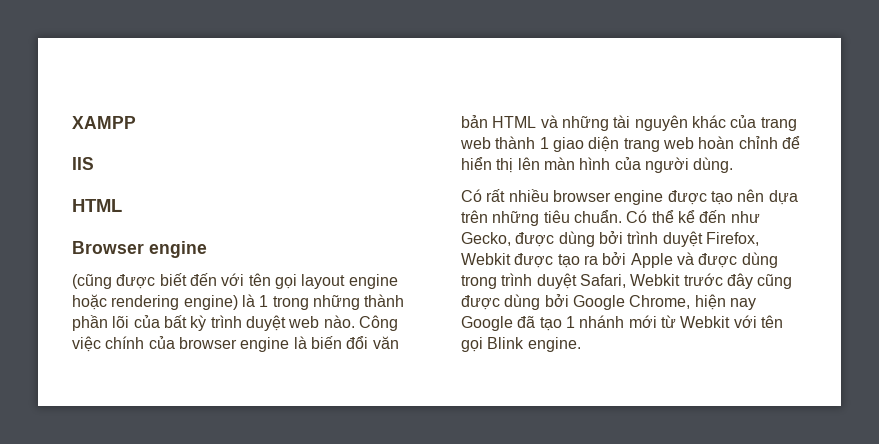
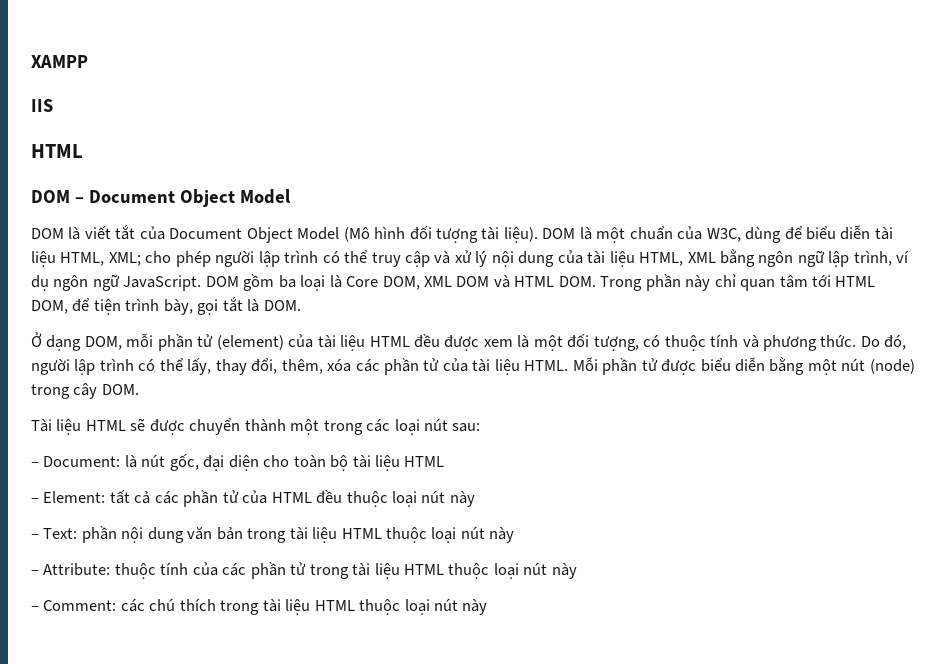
[72,241,207,258] [72,273,398,289] [72,294,405,310] [72,315,398,331] [72,336,399,352] [461,115,797,131] [460,136,800,152] [461,157,734,173] [461,189,798,205] [461,210,760,226] [461,231,759,247] [461,252,778,268] [461,273,793,289] [461,294,756,310] [461,315,783,331] [461,337,581,352] Browser engine // (cũng được biết đến với tên gọi layout engine hoặc rendering engine) là 1 trong những thành phần lõi của bất kỳ trình duyệt web nào. Công việc chính của browser engine là biến đổi văn bản HTML và những tài nguyên khác của trang web thành 1 giao diện trang web hoàn chỉnh để hiển thị lên màn hình của người dùng. // Có rất nhiều browser engine được tạo nên dựa trên những tiêu chuẩn. Có thể kể đến như Gecko, được dùng bởi trình duyệt Firefox, Webkit được tạo ra bởi Apple và được dùng trong trình duyệt Safari, Webkit trước đây cũng được dùng bởi Google Chrome, hiện nay Google đã tạo 1 nhánh mới từ Webkit với tên gọi Blink engine. -> [31,189,291,207] [31,225,893,243] [31,249,910,267] [31,274,876,291] [31,297,301,315] [31,332,907,351] [31,357,915,375] [31,383,139,399] [31,418,481,435] [31,454,445,471] [31,490,475,507] [31,526,515,543] [31,562,577,579] [31,598,488,615] DOM – Document Object Model // DOM là viết tắt của Document Object Model (Mô hình đối tượng tài liệu). DOM là một chuẩn của W3C, dùng để biểu diễn tài liệu HTML, XML; cho phép người lập trình có thể truy cập và xử lý nội dung của tài liệu HTML, XML bằng ngôn ngữ lập trình, ví dụ ngôn ngữ JavaScript. DOM gồm ba loại là Core DOM, XML DOM và HTML DOM. Trong phần này chỉ quan tâm tới HTML DOM, để tiện trình bày, gọi tắt là DOM. // Ở dạng DOM, mỗi phần tử (element) của tài liệu HTML đều được xem là một đối tượng, có thuộc tính và phương thức. Do đó, người lập trình có thể lấy, thay đổi, thêm, xóa các phần tử của tài liệu HTML. Mỗi phần tử được biểu diễn bằng một nút (node) trong cây DOM. // Tài liệu HTML sẽ được chuyển thành một trong các loại nút sau: // – Document: là nút gốc, đại diện cho toàn bộ tài liệu HTML // – Element: tất cả các phần tử của HTML đều thuộc loại nút này // – Text: phần nội dung văn bản trong tài liệu HTML thuộc loại nút này // – Attribute: thuộc tính của các phần tử trong tài liệu HTML thuộc loại nút này // – Comment: các chú thích trong tài liệu HTML thuộc loại nút này

